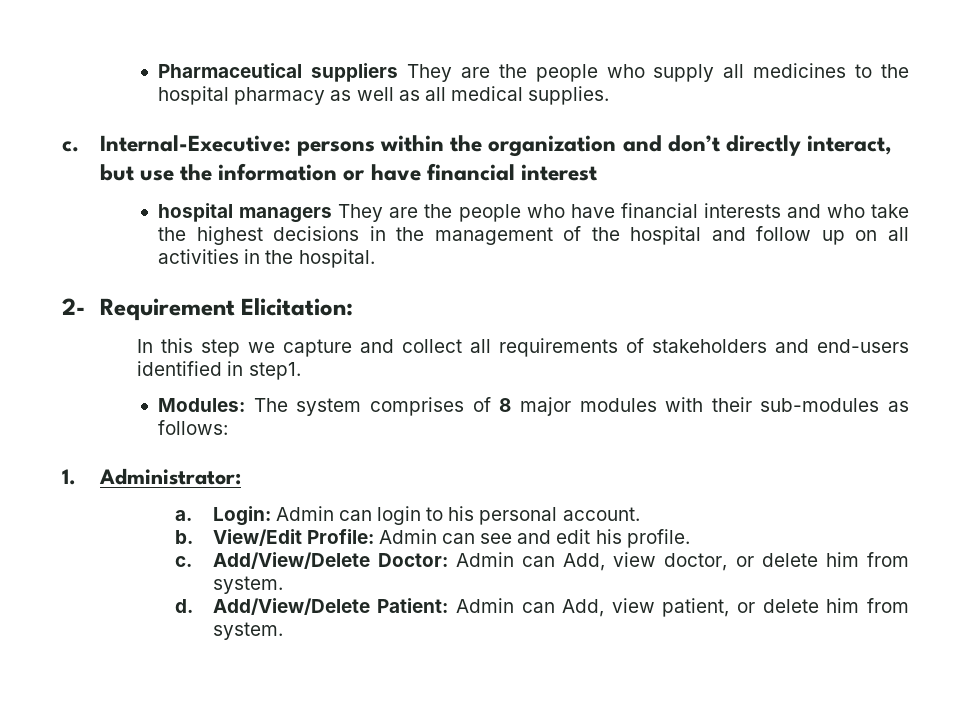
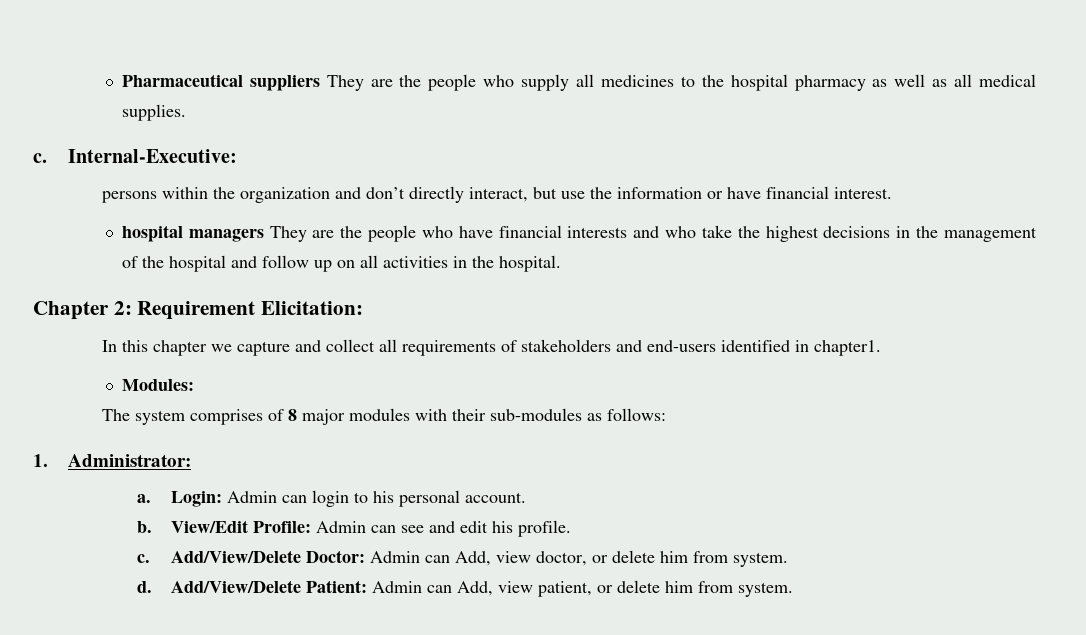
(291, 143) none -> (237, 156) //
[521,164,598,181] interest -> [834,187,893,199] interest.
[62,298,85,315] 2- -> [33,301,132,320] Chapter 2:
[201,339,241,357] step -> [153,340,208,356] chapter
[248,362,301,380] step1. -> [814,340,882,356] chapter1.
(246, 405) none -> (194, 385) //

